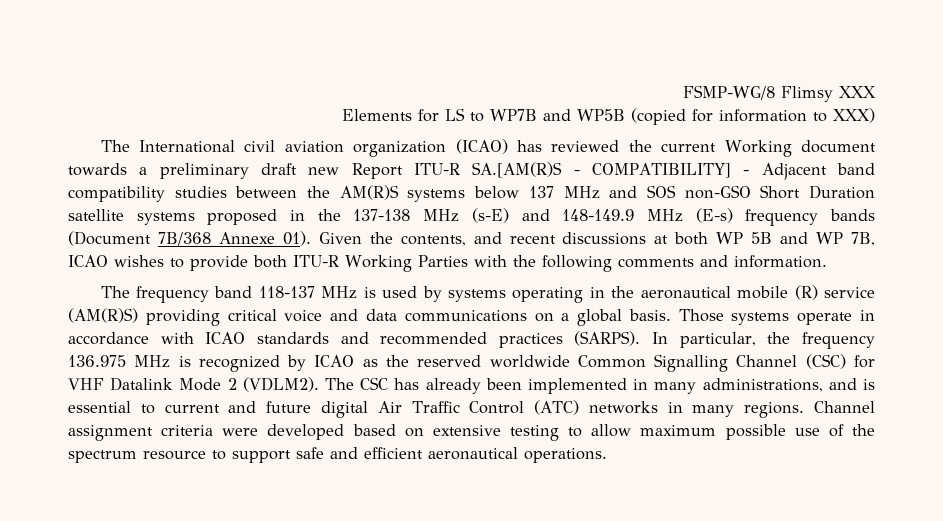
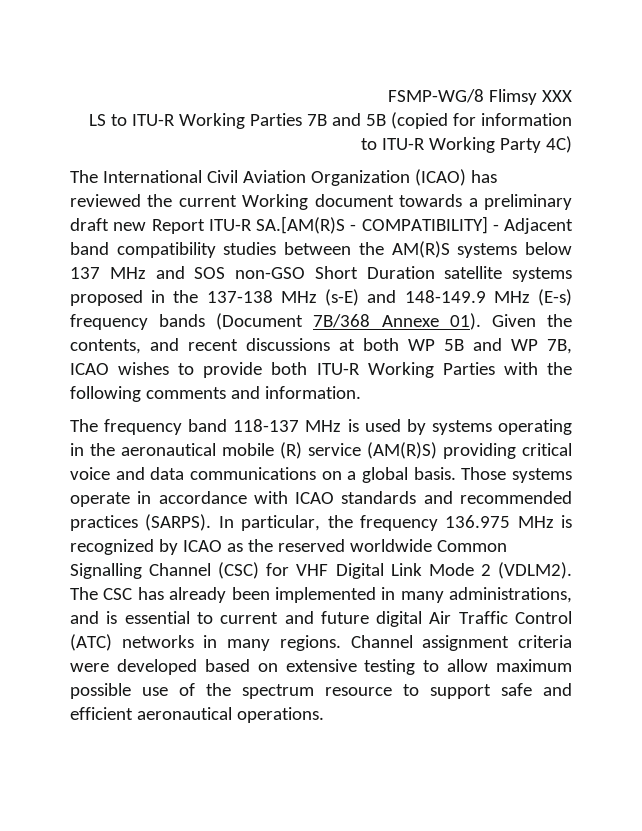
[342,108,875,125] Elements for LS to WP7B and WP5B (copied for information to XXX) -> [89,112,572,129] [361,136,572,153] LS to ITU-R Working Parties 7B and 5B (copied for information to ITU-R Working Party 4C)
[244,140,447,157] civil aviation organization -> [206,170,410,186] Civil Aviation Organization
[110,377,174,391] Datalink -> [335,563,422,579] Digital Link

